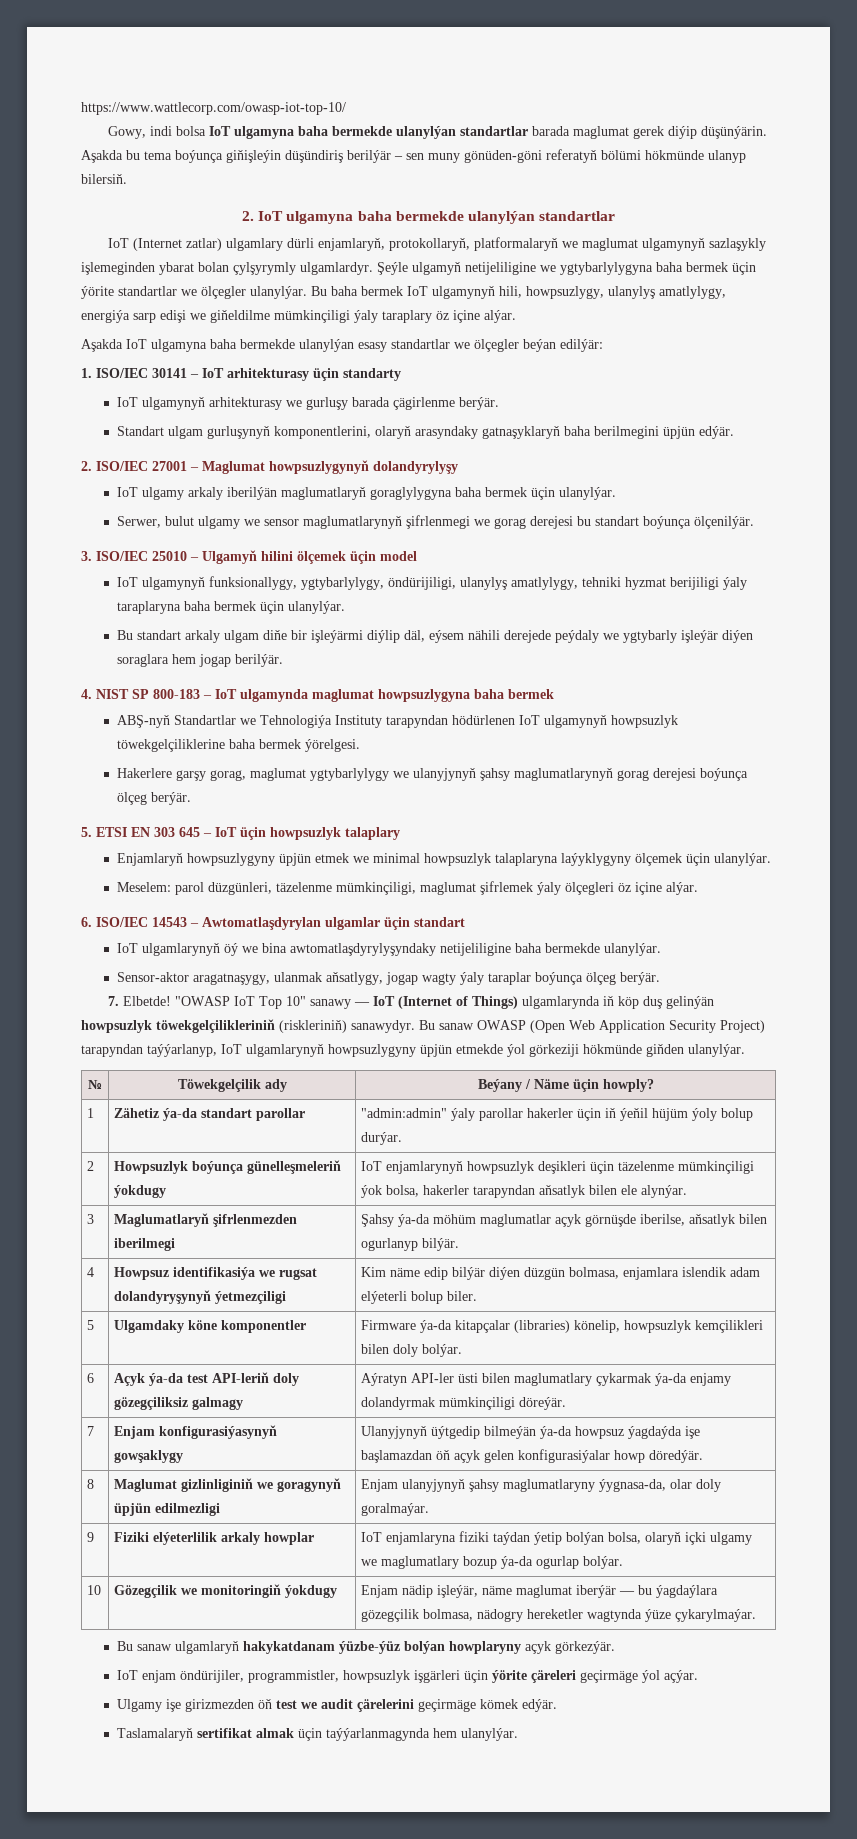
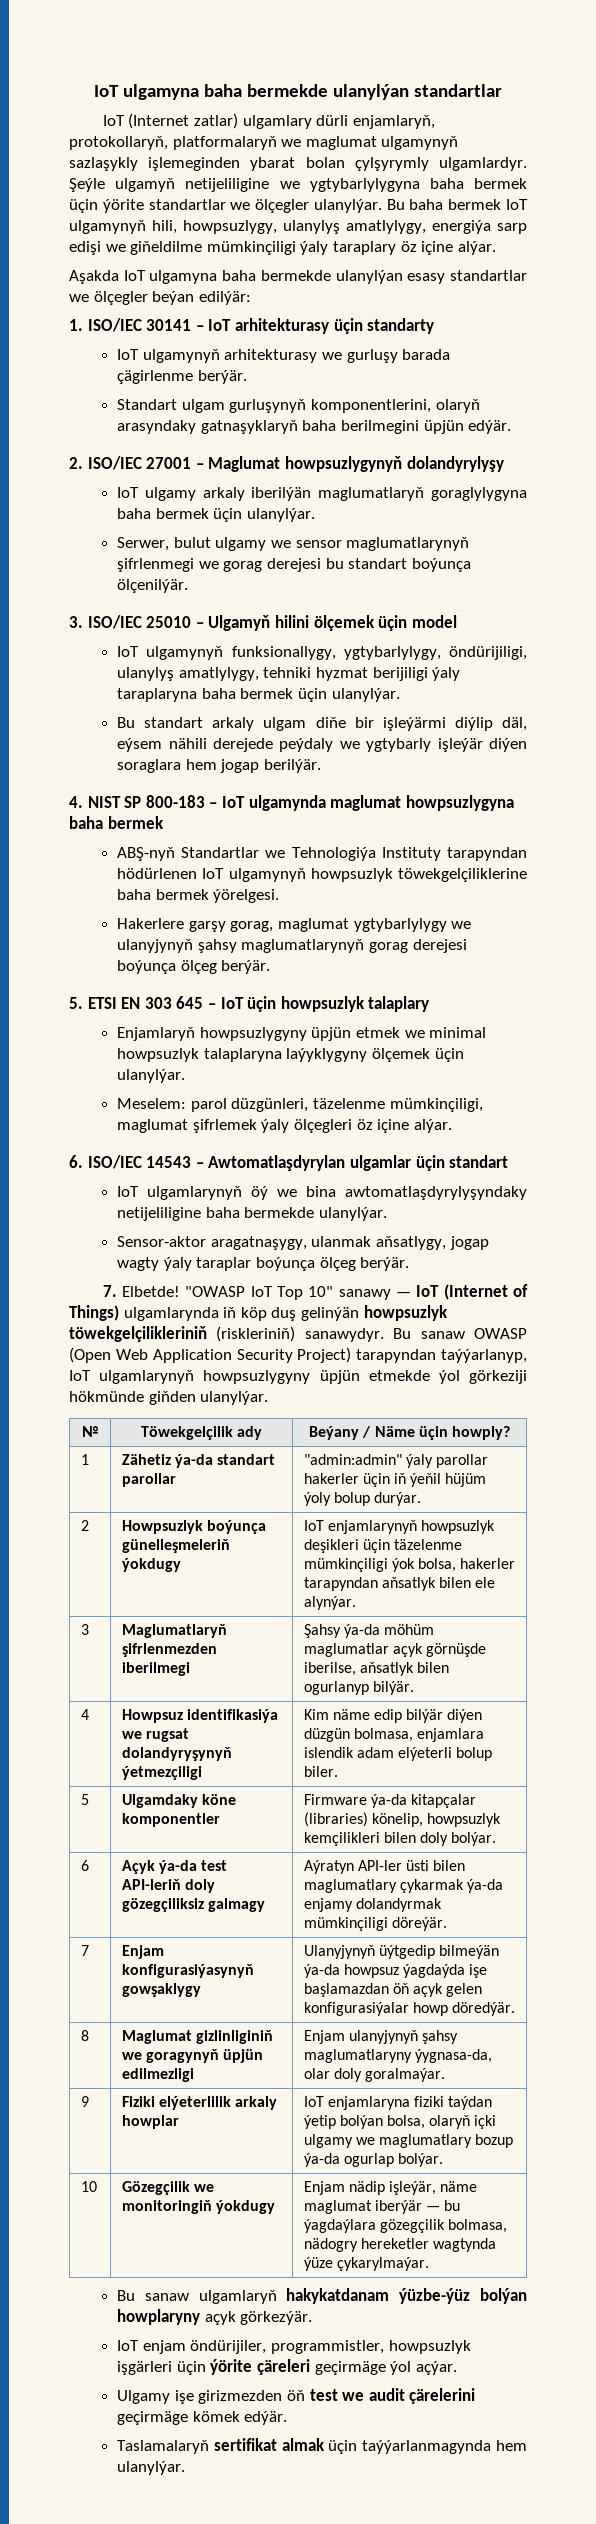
[81,102,346,115] [107,126,767,139] [81,149,746,163] [81,174,127,184] [241,211,254,221] https://www.wattlecorp.com/owasp-iot-top-10/ // Gowy, indi bolsa IoT ulgamyna baha bermekde ulanylýan standartlar barada maglumat gerek diýip düşünýärin. Aşakda bu tema boýunça giňişleýin düşündiriş berilýär – sen muny gönüden-göni referatyň bölümi hökmünde ulanyp bilersiň. // 2. -> (94, 91) none

